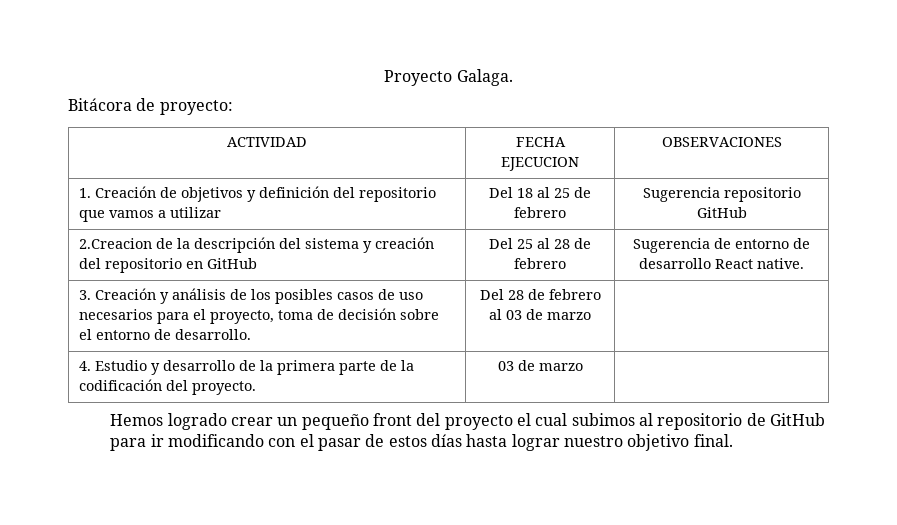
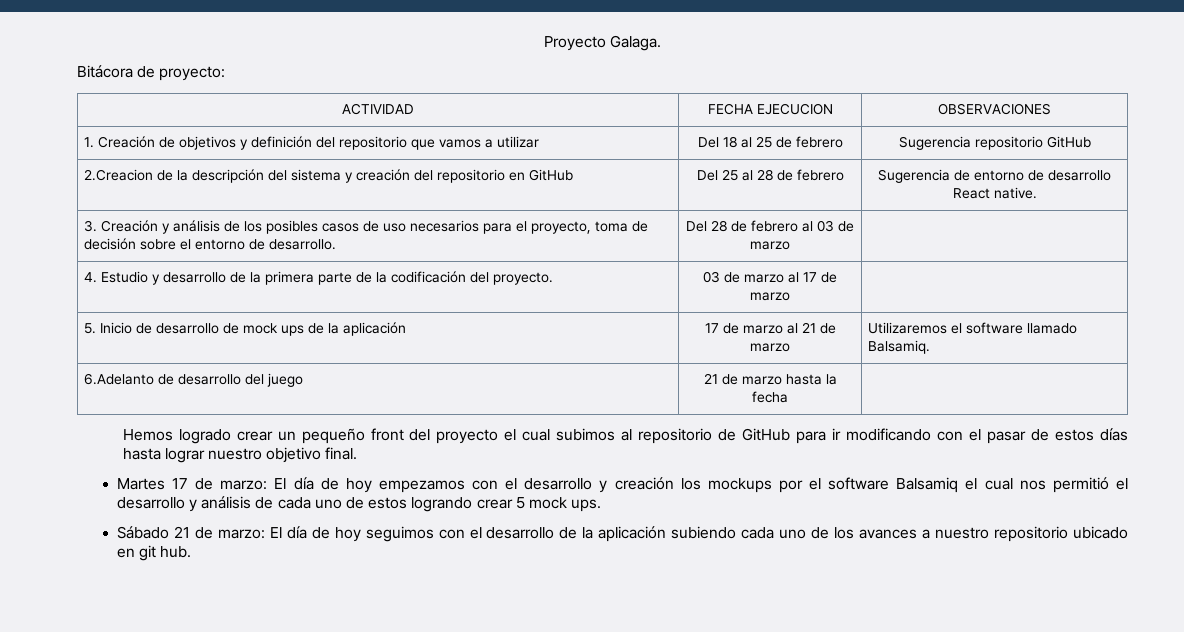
(583, 367) none -> [788,272,837,283] [750,292,790,301] [84,322,407,336] [704,322,836,334] [750,343,790,352] [868,322,1078,334] [868,340,931,354] [84,373,304,387] [703,373,837,385] [752,391,788,403] al 17 de marzo | // 5. Inicio de desarrollo de mock ups de la aplicación | 17 de marzo al 21 de marzo | Utilizaremos el software llamado Balsamiq. // 6.Adelanto de desarrollo del juego | 21 de marzo hasta la fecha
(733, 440) none -> [116,477,1128,493] [116,496,602,512] [116,526,1128,542] [116,545,192,561] // Martes 17 de marzo: El día de hoy empezamos con el desarrollo y creación los mockups por el software Balsamiq el cual nos permitió el desarrollo y análisis de cada uno de estos logrando crear 5 mock ups. // Sábado 21 de marzo: El día de hoy seguimos con el desarrollo de la aplicación subiendo cada uno de los avances a nuestro repositorio ubicado en git hub.

